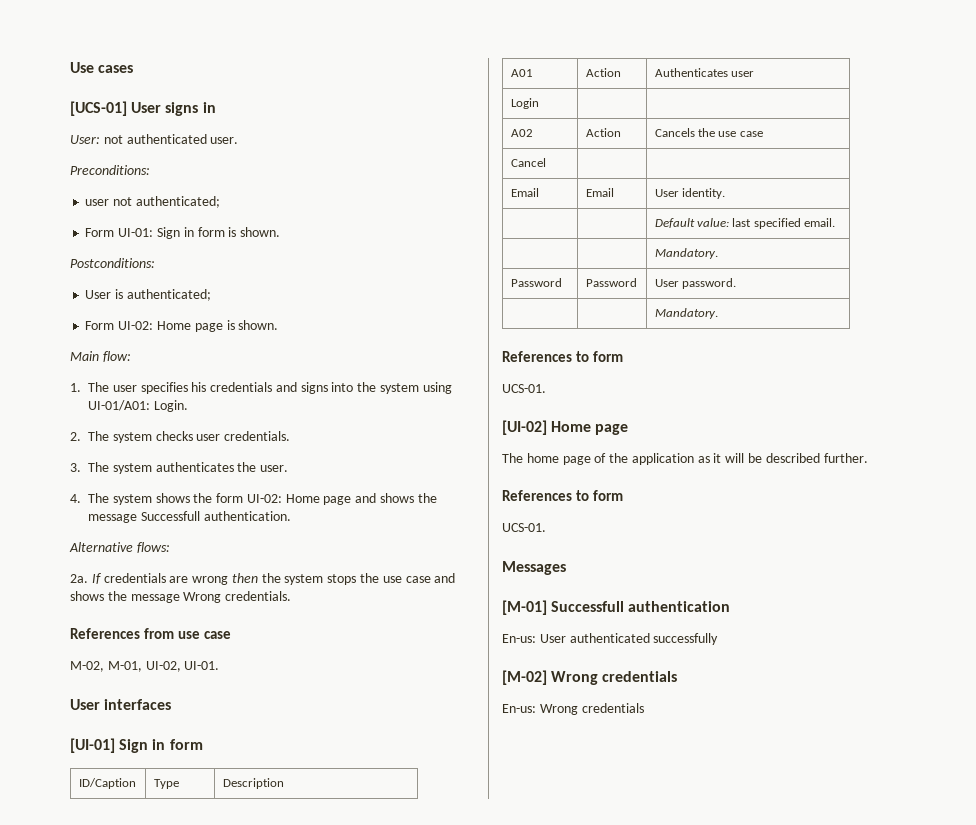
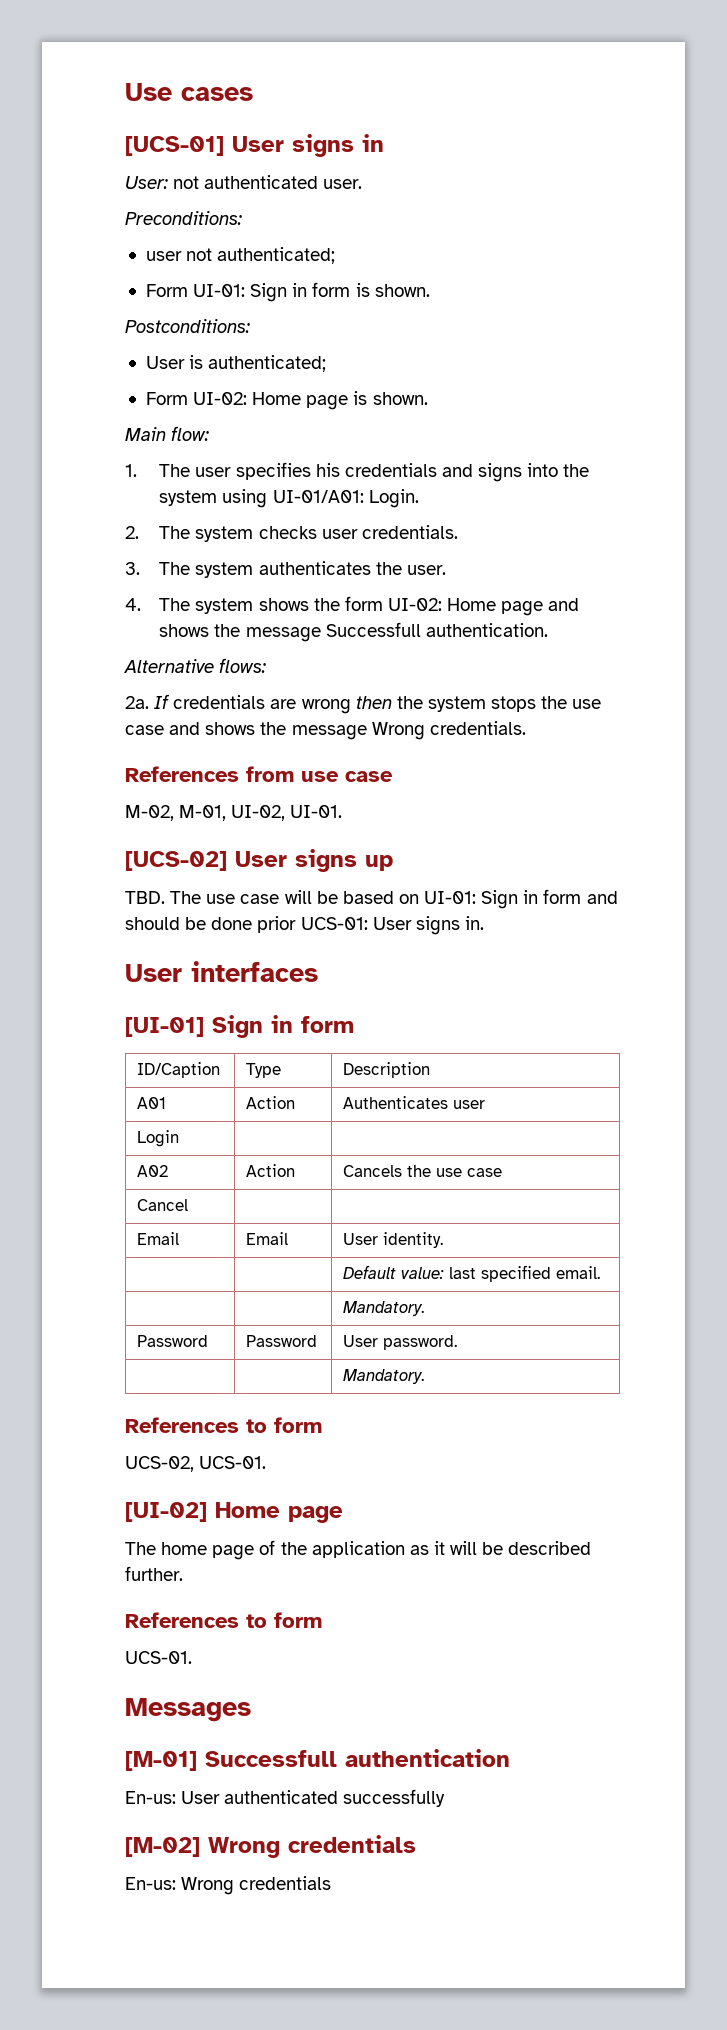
(220, 665) none -> [125,849,393,872] [125,889,618,909] [125,916,484,935] // [UCS-02] User signs up // TBD. The use case will be based on UI-01: Sign in form and should be done prior UCS-01: User signs in.
(623, 356) none -> [125,1456,194,1472] UCS-02,

